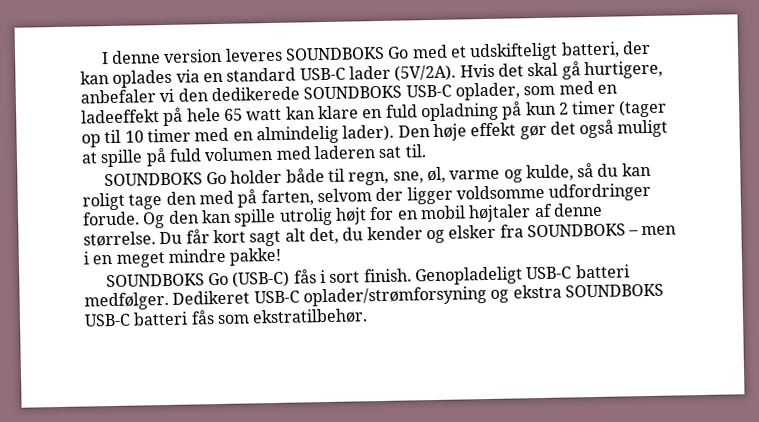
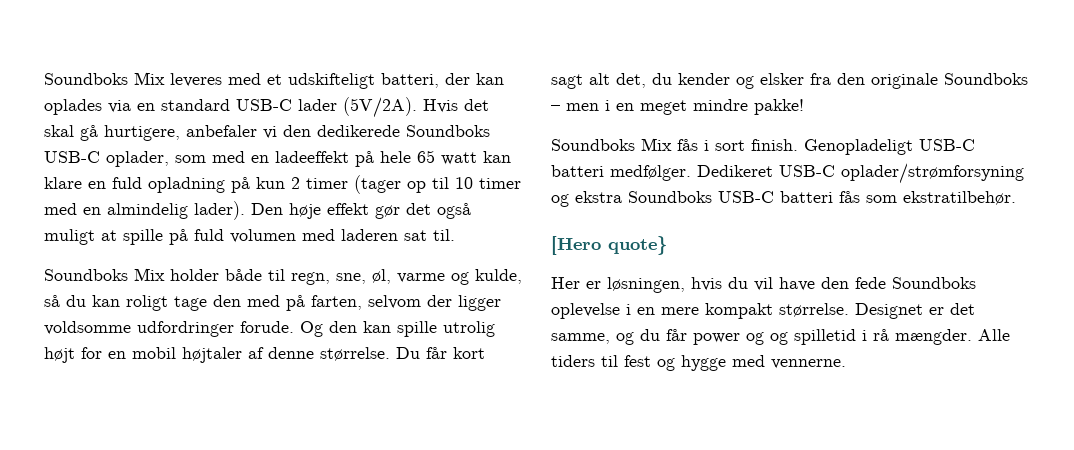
[100,46,410,65] I denne version leveres SOUNDBOKS Go -> [44,72,222,87] Soundboks Mix leveres
[303,85,403,100] SOUNDBOKS -> [406,125,490,137] Soundboks
[103,171,227,187] SOUNDBOKS Go -> [44,268,165,281] Soundboks Mix
[526,223,626,238] SOUNDBOKS -> [837,73,1028,89] den originale Soundboks
[105,270,291,288] SOUNDBOKS Go (USB-C) -> [551,138,672,151] Soundboks Mix
[564,283,664,298] SOUNDBOKS -> [628,191,712,203] Soundboks
(369, 316) none -> [551,236,667,255] [551,277,976,293] [551,303,975,319] [551,329,1010,345] [551,355,846,371] // [Hero quote} // Her er løsningen, hvis du vil have den fede Soundboks oplevelse i en mere kompakt størrelse. Designet er det samme, og du får power og og spilletid i rå mængder. Alle tiders til fest og hygge med vennerne.

